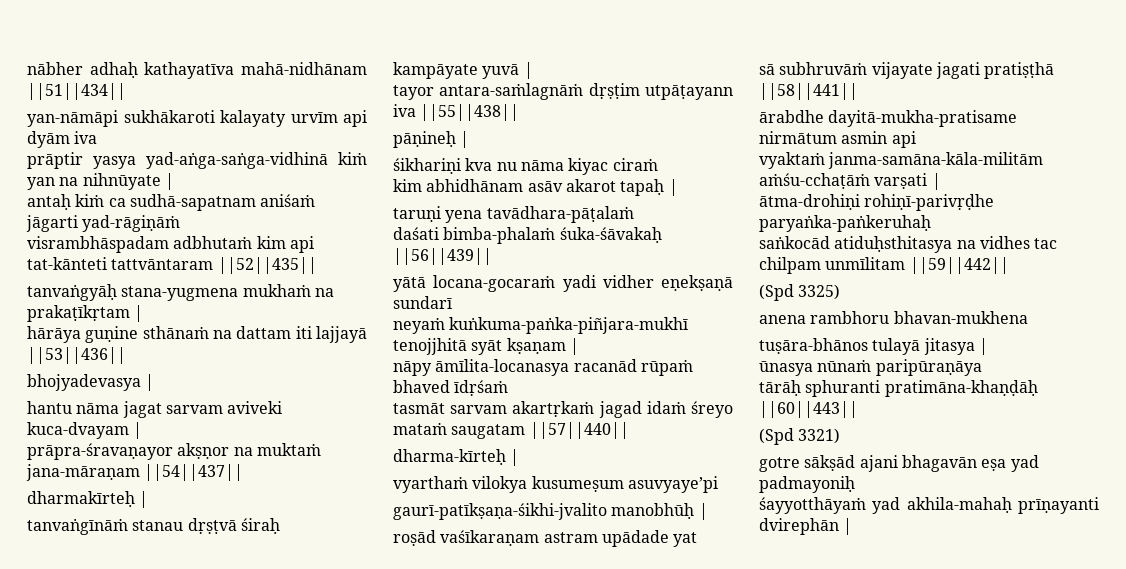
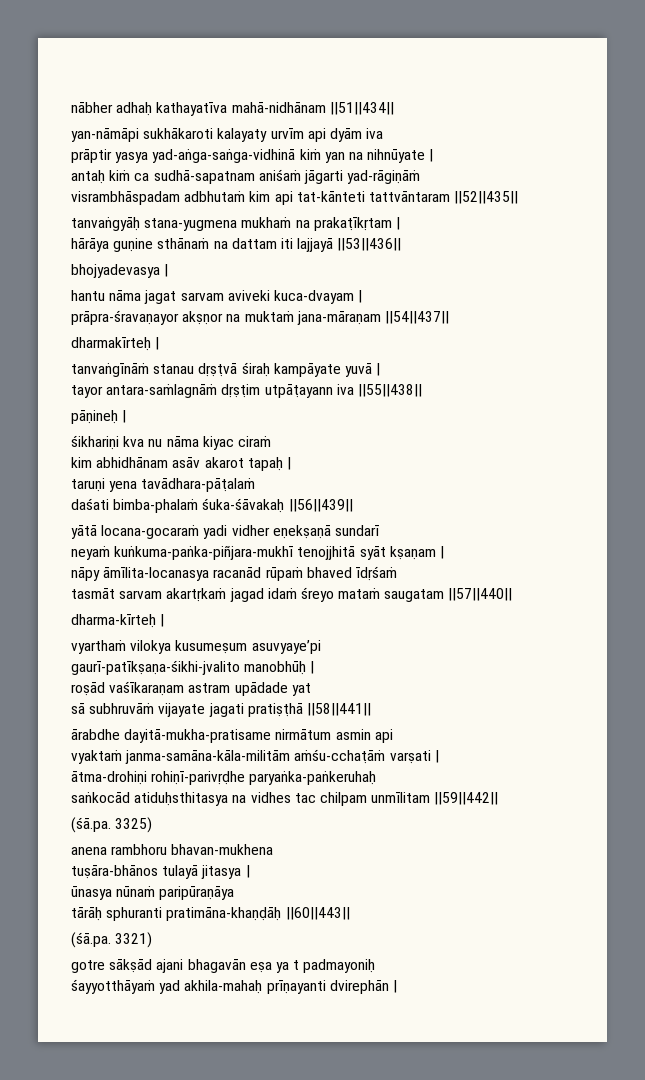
[759,284,794,301] (Spd -> [71,817,111,833] (śā.pa.
[759,428,794,445] (Spd -> [71,932,111,948] (śā.pa.
[1010,455,1039,472] yad -> [275,960,300,973] ya t

